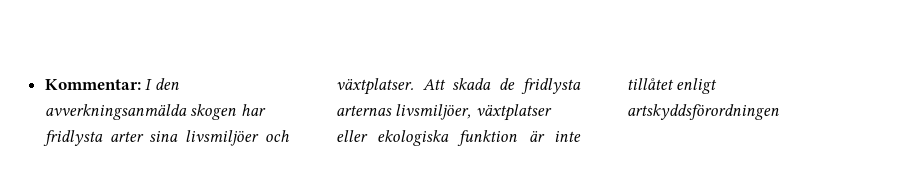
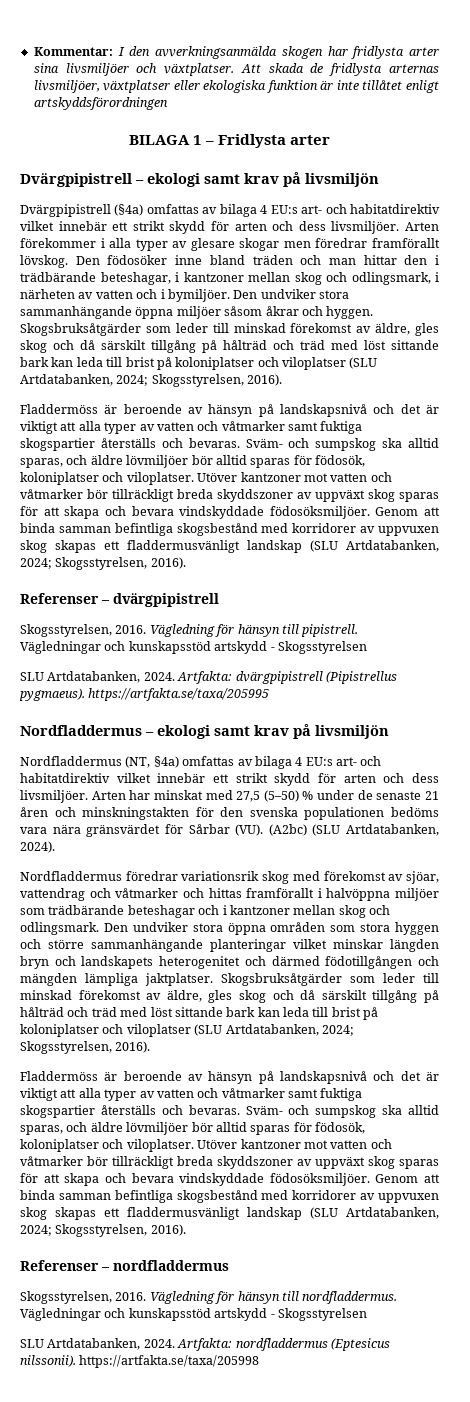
(779, 112) none -> [129,134,330,148] [20,172,379,187] [20,204,441,217] [20,221,439,234] [20,238,440,251] [20,255,439,268] [20,272,439,285] [20,289,349,302] [20,306,374,319] [20,323,439,336] [20,340,439,353] [20,357,378,370] [20,374,283,387] [20,404,439,417] [20,421,363,434] [20,438,439,451] [20,455,365,468] [20,472,392,485] [20,489,439,502] [20,506,440,519] [20,523,439,536] [20,540,439,553] [20,557,186,570] [20,593,219,607] [20,624,359,637] [20,641,367,654] [20,671,397,684] [19,688,270,701] [20,724,389,739] [20,756,382,769] [20,773,440,786] [20,790,439,803] [20,807,439,820] [20,824,439,837] [20,841,55,853] [20,871,440,884] [20,888,439,901] [20,905,390,918] [20,922,439,935] [20,939,439,952] [20,956,440,969] [20,973,439,986] [20,990,440,1003] [20,1007,379,1020] [20,1024,354,1037] [20,1041,151,1054] [20,1071,439,1084] [20,1088,363,1101] [20,1105,439,1118] [20,1122,365,1135] [20,1139,392,1152] [20,1156,439,1169] [20,1173,440,1186] [20,1190,439,1203] [20,1207,439,1220] [20,1224,186,1237] [20,1260,229,1271] [20,1291,398,1304] [20,1308,367,1321] [20,1338,390,1351] [20,1355,260,1368] // BILAGA 1 – Fridlysta arter // Dvärgpipistrell – ekologi samt krav på livsmiljön // Dvärgpipistrell (§4a) omfattas av bilaga 4 EU:s art- och habitatdirektiv vilket innebär ett strikt skydd för arten och dess livsmiljöer. Arten förekommer i alla typer av glesare skogar men föredrar framförallt lövskog. Den födosöker inne bland träden och man hittar den i trädbärande beteshagar, i kantzoner mellan skog och odlingsmark, i närheten av vatten och i bymiljöer. Den undviker stora sammanhängande öppna miljöer såsom åkrar och hyggen. Skogsbruksåtgärder som leder till minskad förekomst av äldre, gles skog och då särskilt tillgång på hålträd och träd med löst sittande bark kan leda till brist på koloniplatser och viloplatser (SLU Artdatabanken, 2024; Skogsstyrelsen, 2016). // Fladdermöss är beroende av hänsyn på landskapsnivå och det är viktigt att alla typer av vatten och våtmarker samt fuktiga skogspartier återställs och bevaras. Sväm- och sumpskog ska alltid sparas, och äldre lövmiljöer bör alltid sparas för födosök, koloniplatser och viloplatser. Utöver kantzoner mot vatten och våtmarker bör tillräckligt breda skyddszoner av uppväxt skog sparas för att skapa och bevara vindskyddade födosöksmiljöer. Genom att binda samman befintliga skogsbestånd med korridorer av uppvuxen skog skapas ett fladdermusvänligt landskap (SLU Artdatabanken, 2024; Skogsstyrelsen, 2016). // Referenser – dvärgpipistrell // Skogsstyrelsen, 2016. Vägledning för hänsyn till pipistrell. Vägledningar och kunskapsstöd artskydd - Skogsstyrelsen // SLU Artdatabanken, 2024. Artfakta: dvärgpipistrell (Pipistrellus pygmaeus). https://artfakta.se/taxa/205995 // Nordfladdermus – ekologi samt krav på livsmiljön // Nordfladdermus (NT, §4a) omfattas av bilaga 4 EU:s art- och habitatdirektiv vilket innebär ett strikt skydd för arten och dess livsmiljöer. Arten har minskat med 27,5 (5–50) % under de senaste 21 åren och minskningstakten för den svenska populationen bedöms vara nära gränsvärdet för Sårbar (VU). (A2bc) (SLU Artdatabanken, 2024). // Nordfladdermus föredrar variationsrik skog med förekomst av sjöar, vattendrag och våtmarker och hittas framförallt i halvöppna miljöer som trädbärande beteshagar och i kantzoner mellan skog och odlingsmark. Den undviker stora öppna områden som stora hyggen och större sammanhängande planteringar vilket minskar längden bryn och landskapets heterogenitet och därmed födotillgången och mängden lämpliga jaktplatser. Skogsbruksåtgärder som leder till minskad förekomst av äldre, gles skog och då särskilt tillgång på hålträd och träd med löst sittande bark kan leda till brist på koloniplatser och viloplatser (SLU Artdatabanken, 2024; Skogsstyrelsen, 2016). // Fladdermöss är beroende av hänsyn på landskapsnivå och det är viktigt att alla typer av vatten och våtmarker samt fuktiga skogspartier återställs och bevaras. Sväm- och sumpskog ska alltid sparas, och äldre lövmiljöer bör alltid sparas för födosök, koloniplatser och viloplatser. Utöver kantzoner mot vatten och våtmarker bör tillräckligt breda skyddszoner av uppväxt skog sparas för att skapa och bevara vindskyddade födosöksmiljöer. Genom att binda samman befintliga skogsbestånd med korridorer av uppvuxen skog skapas ett fladdermusvänligt landskap (SLU Artdatabanken, 2024; Skogsstyrelsen, 2016). // Referenser – nordfladdermus // Skogsstyrelsen, 2016. Vägledning för hänsyn till nordfladdermus. Vägledningar och kunskapsstöd artskydd - Skogsstyrelsen // SLU Artdatabanken, 2024. Artfakta: nordfladdermus (Eptesicus nilssonii). https://artfakta.se/taxa/205998

